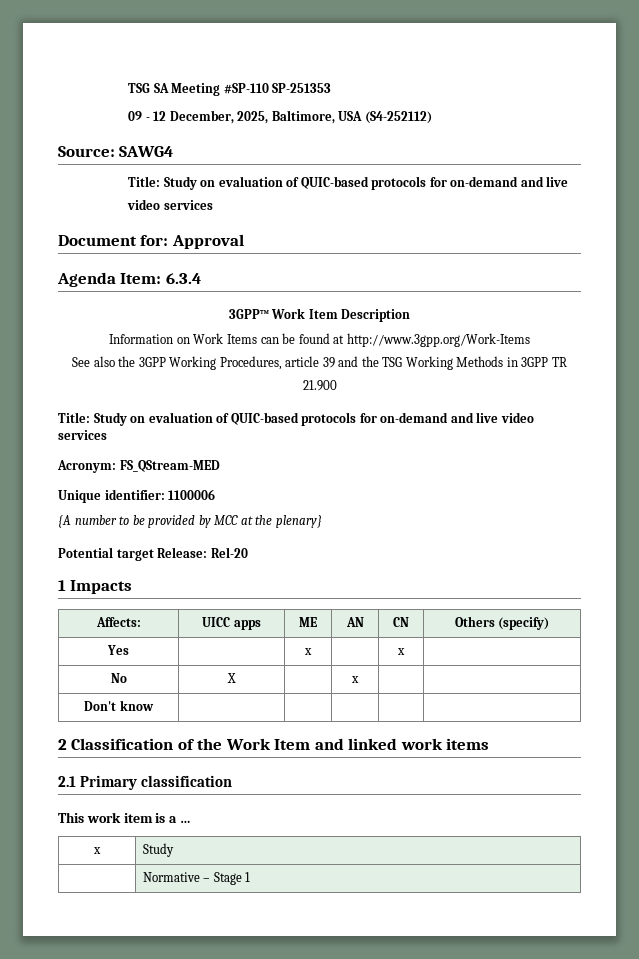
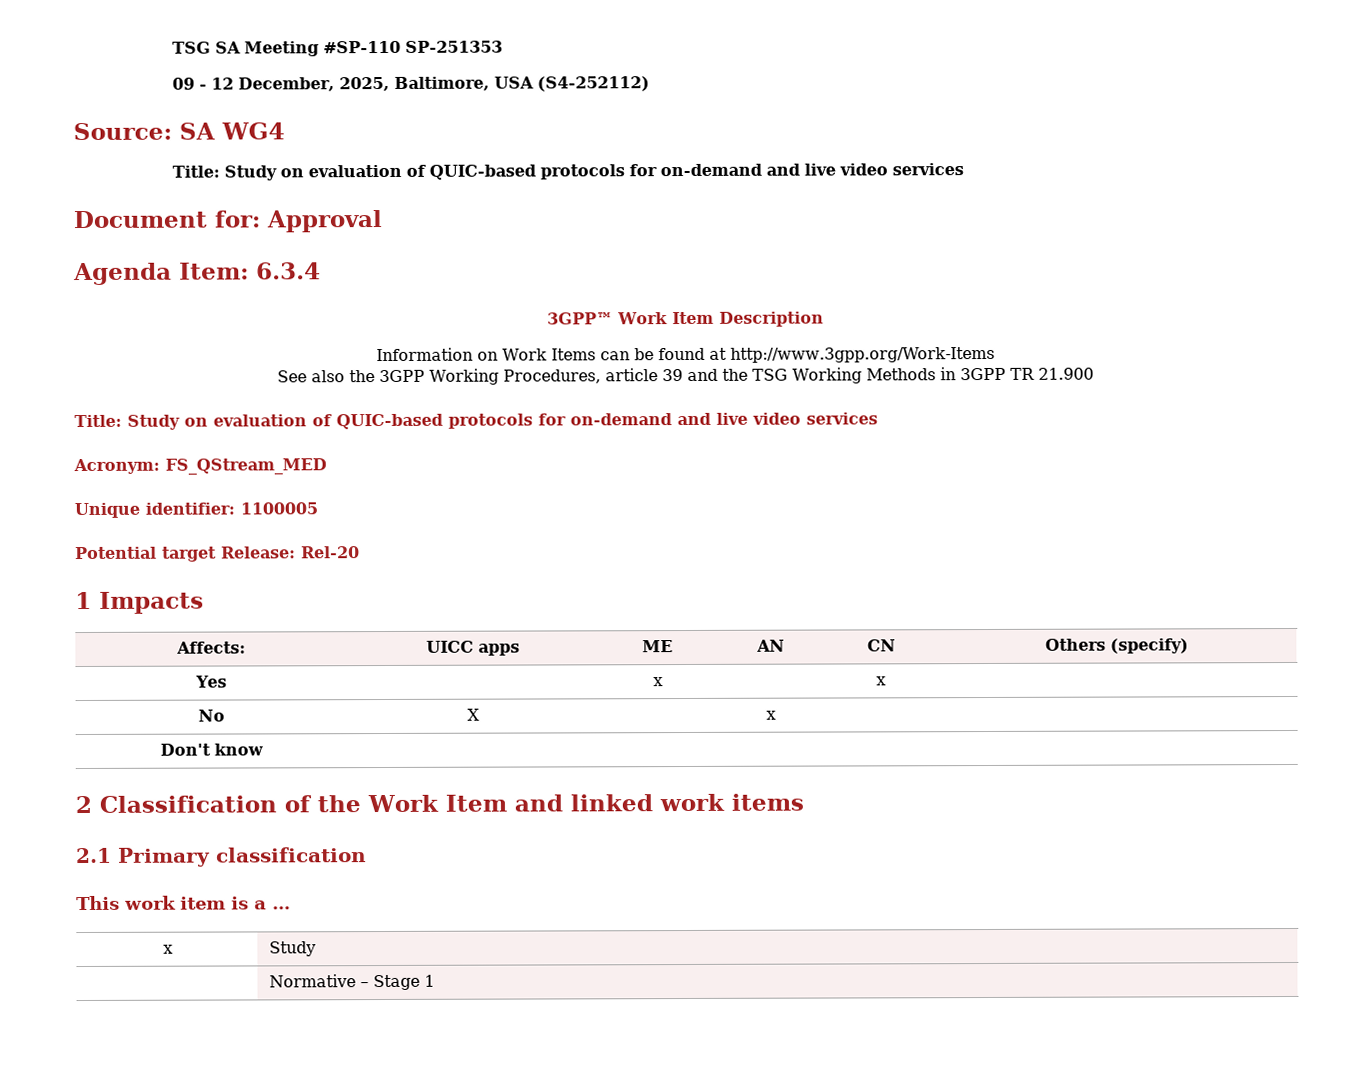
[119,146,174,157] SAWG4 -> [179,122,285,140] SA WG4
[119,460,220,472] FS_QStream-MED -> [165,458,327,475] FS_QStream_MED
[168,489,216,500] [58,515,322,528] 1100006 // {A number to be provided by MCC at the plenary} -> [240,502,318,515] 1100005

